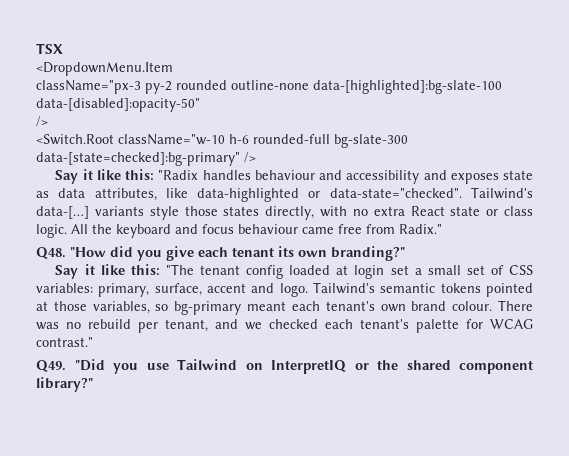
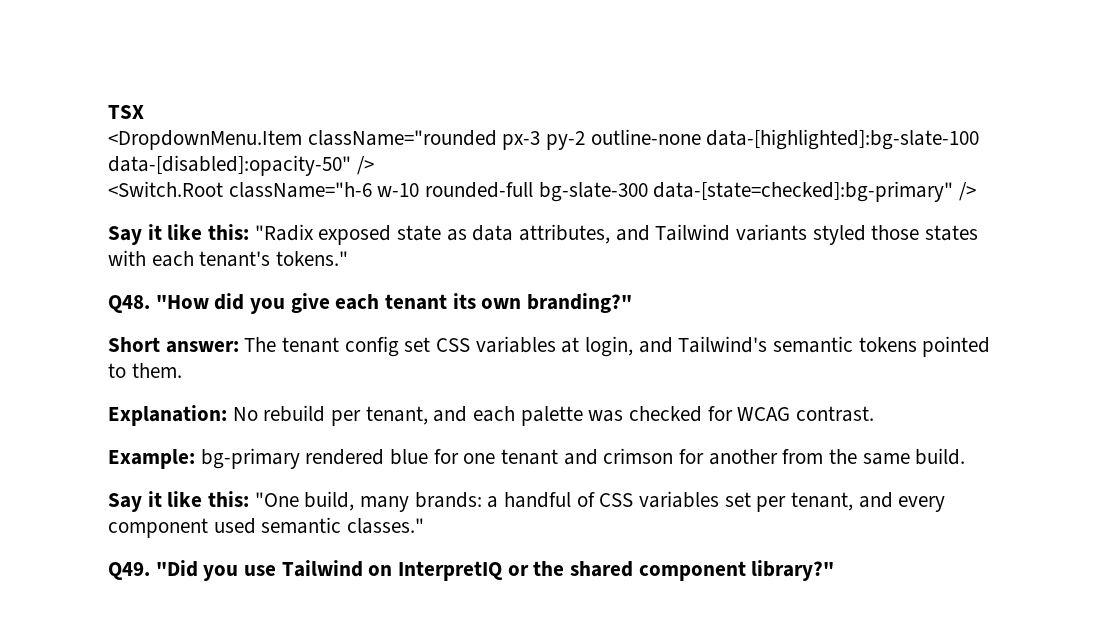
[36,80,227,94] // className="px-3 py-2 rounded -> [307,130,586,150] className="rounded px-3 py-2
(200, 105) // -> (351, 165) none
[118,134,249,145] className="w-10 h-6 -> [228,182,420,198] className="h-6 w-10
[202,170,533,184] [36,187,533,202] [36,206,533,220] [36,224,442,238] handles behaviour and accessibility and exposes state as data attributes, like data-highlighted or data-state="checked". Tailwind's data-[…] variants style those states directly, with no extra React state or class logic. All the keyboard and focus behaviour came free from Radix." -> [318,224,979,245] [108,250,349,267] exposed state as data attributes, and Tailwind variants styled those states with each tenant's tokens."
[55,264,533,279] [36,282,533,297] [36,300,533,315] [36,319,533,333] [36,337,93,347] Say it like this: "The tenant config loaded at login set a small set of CSS variables: primary, surface, accent and logo. Tailwind's semantic tokens pointed at those variables, so bg-primary meant each tenant's own brand colour. There was no rebuild per tenant, and we checked each tenant's palette for WCAG contrast." -> [108,336,991,357] [108,363,182,378] [108,405,875,426] [108,448,966,469] [108,491,946,512] [108,517,425,538] Short answer: The tenant config set CSS variables at login, and Tailwind's semantic tokens pointed to them. // Explanation: No rebuild per tenant, and each palette was checked for WCAG contrast. // Example: bg-primary rendered blue for one tenant and crimson for another from the same build. // Say it like this: "One build, many brands: a handful of CSS variables set per tenant, and every component used semantic classes."

